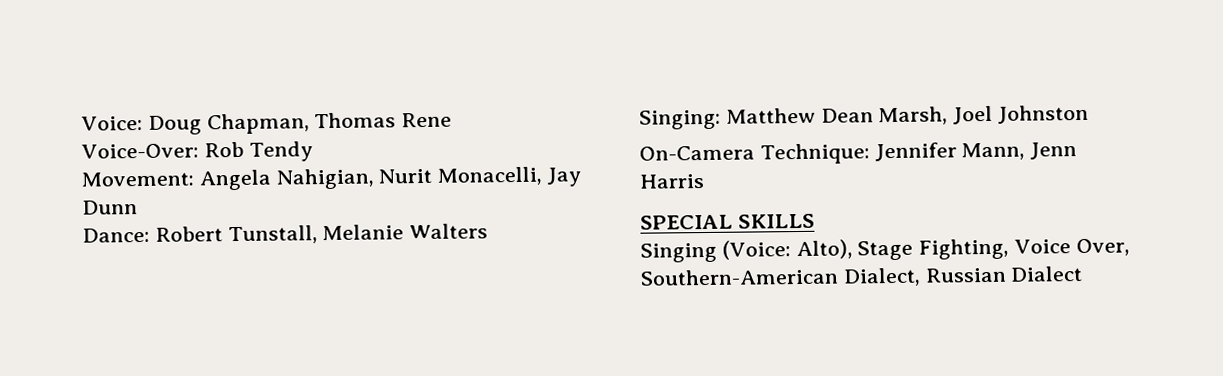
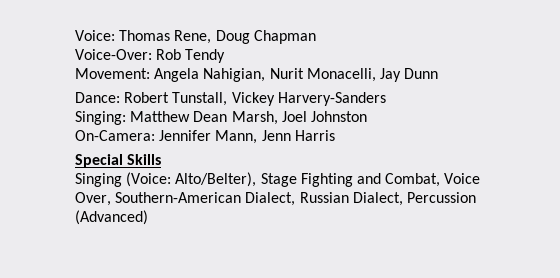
[147,112,453,135] Doug Chapman, Thomas Rene -> [119,30,316,44] Thomas Rene, Doug Chapman
[322,223,489,241] Melanie Walters -> [231,92,386,106] Vickey Harvery-Sanders
[639,143,870,165] On-Camera Technique: -> [75,130,155,141] On-Camera:
[640,213,815,230] SPECIAL SKILLS -> [75,154,162,168] Special Skills
[795,238,1010,261] Alto), Stage Fighting, -> [175,172,441,187] Alto/Belter), Stage Fighting and Combat,
[1010,265,1084,282] Dialect -> [352,192,476,206] [75,210,148,225] Dialect, Percussion (Advanced)

